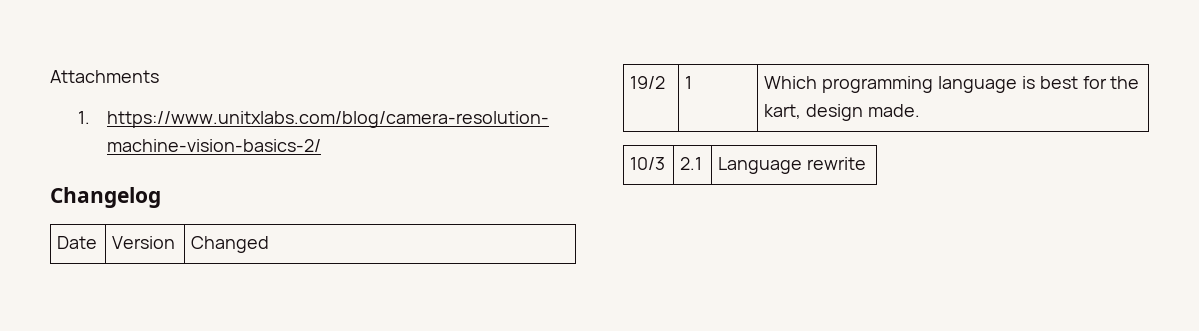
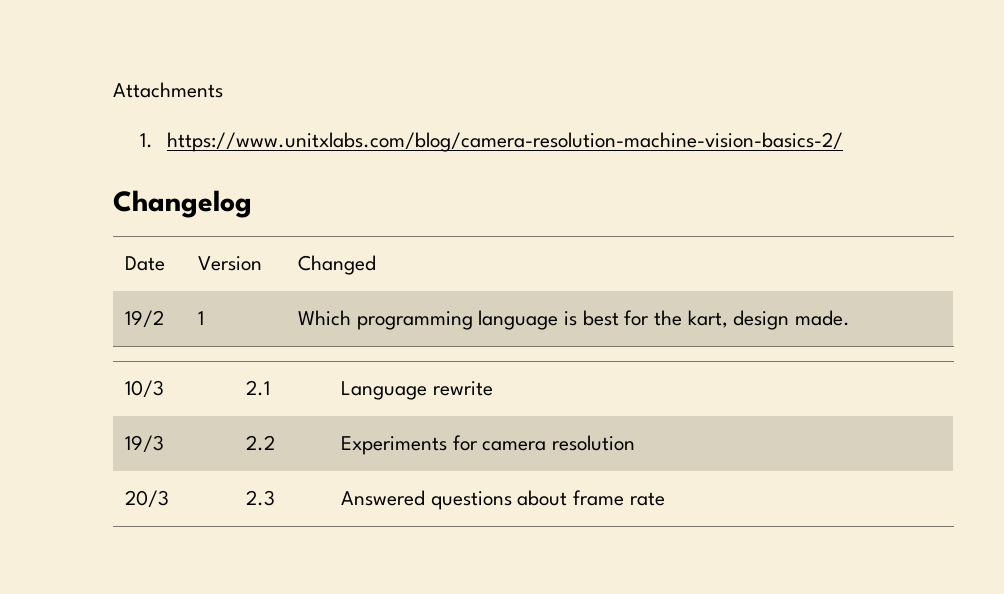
(867, 163) none -> [125,435,165,453] [246,435,276,451] [341,435,636,455] [125,490,170,508] [246,490,276,506] [341,490,665,510] // 19/3 | 2.2 | Experiments for camera resolution // 20/3 | 2.3 | Answered questions about frame rate

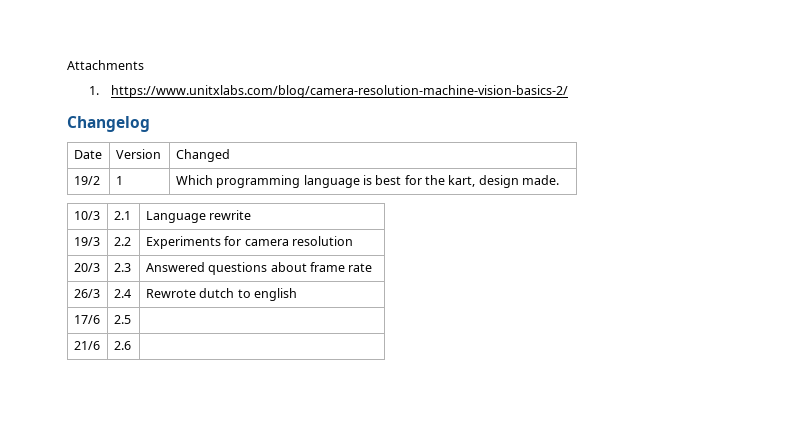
(665, 499) none -> [73,289,100,298] [113,289,131,298] [145,288,297,301] [73,315,100,324] [113,315,131,324] [73,341,100,350] [113,341,131,350] // 26/3 | 2.4 | Rewrote dutch to english // 17/6 | 2.5 | // 21/6 | 2.6 |

